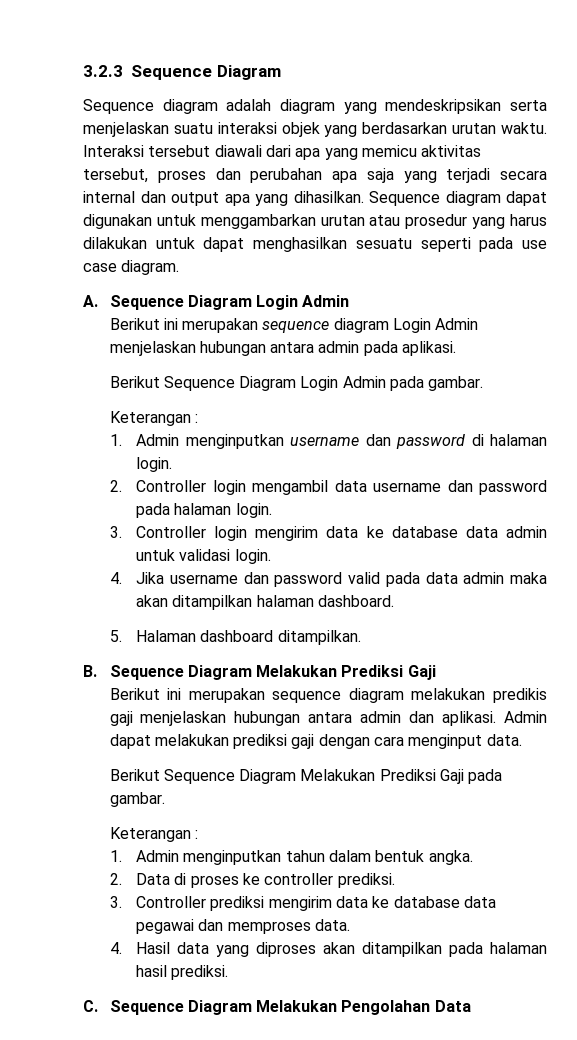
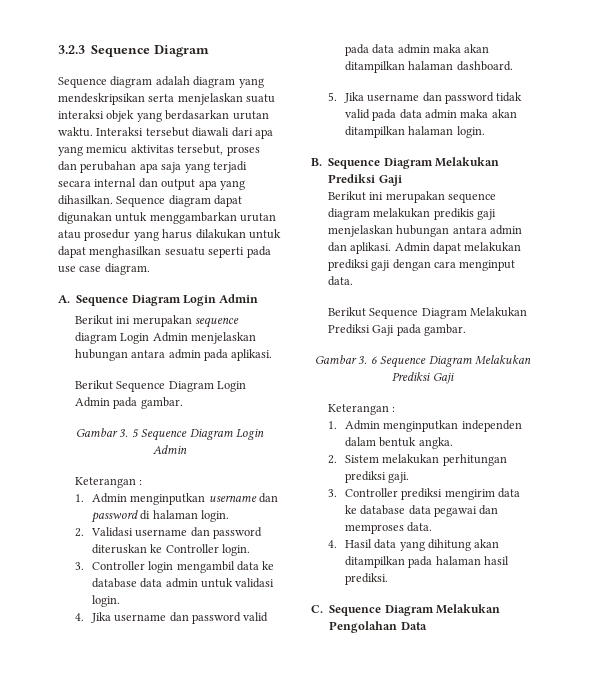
(484, 383) none -> [76,428,264,441] [153,445,187,454] // Gambar 3. 5 Sequence Diagram Login Admin
[136,480,547,495] [136,503,232,518] Controller login mengambil data username dan password pada halaman -> [90,527,262,539] [91,544,219,554] Validasi username dan password diteruskan ke Controller
[255,526,319,541] mengirim -> [176,561,235,573] mengambil
[136,630,361,645] Halaman dashboard ditampilkan. -> [343,92,523,104] [344,109,517,121] [344,126,485,138] Jika username dan password tidak valid pada data admin maka akan ditampilkan halaman login.
[109,827,198,842] [109,850,325,865] // Keterangan : // 1. Admin menginputkan tahun -> [315,355,531,368] [392,372,454,384] [327,404,396,415] [327,420,522,432] // Gambar 3. 6 Sequence Diagram Melakukan Prediksi Gaji // Keterangan : // 1. Admin menginputkan independen
[136,873,395,888] Data di proses ke controller prediksi. -> [344,454,507,466] [344,471,410,483] Sistem melakukan perhitungan prediksi gaji.
[256,942,317,957] diproses -> [427,539,471,551] dihitung

